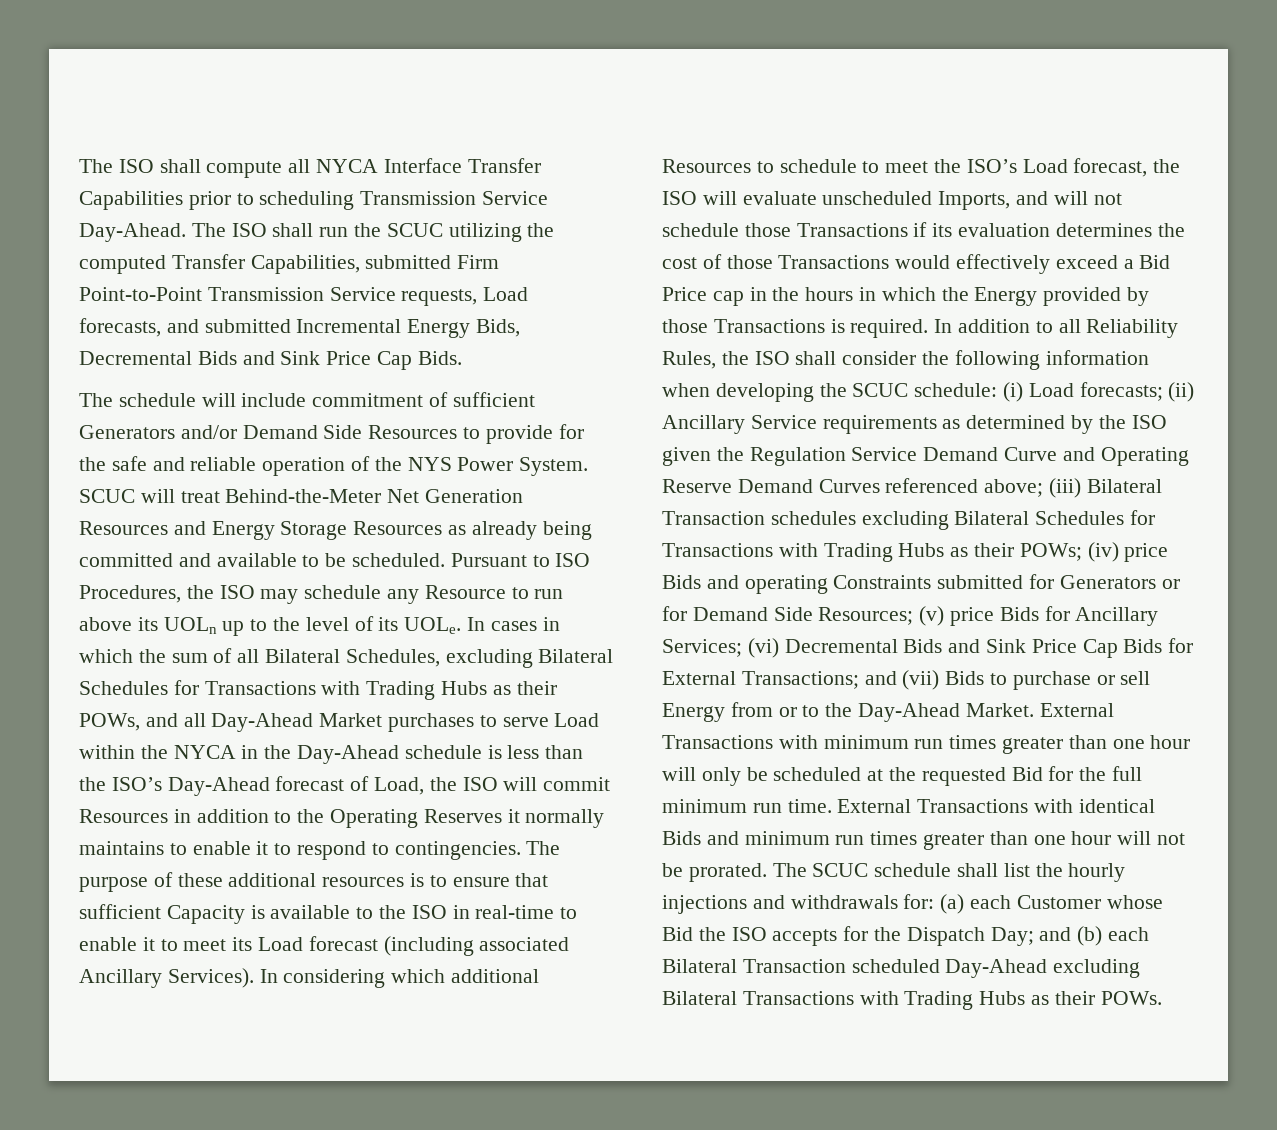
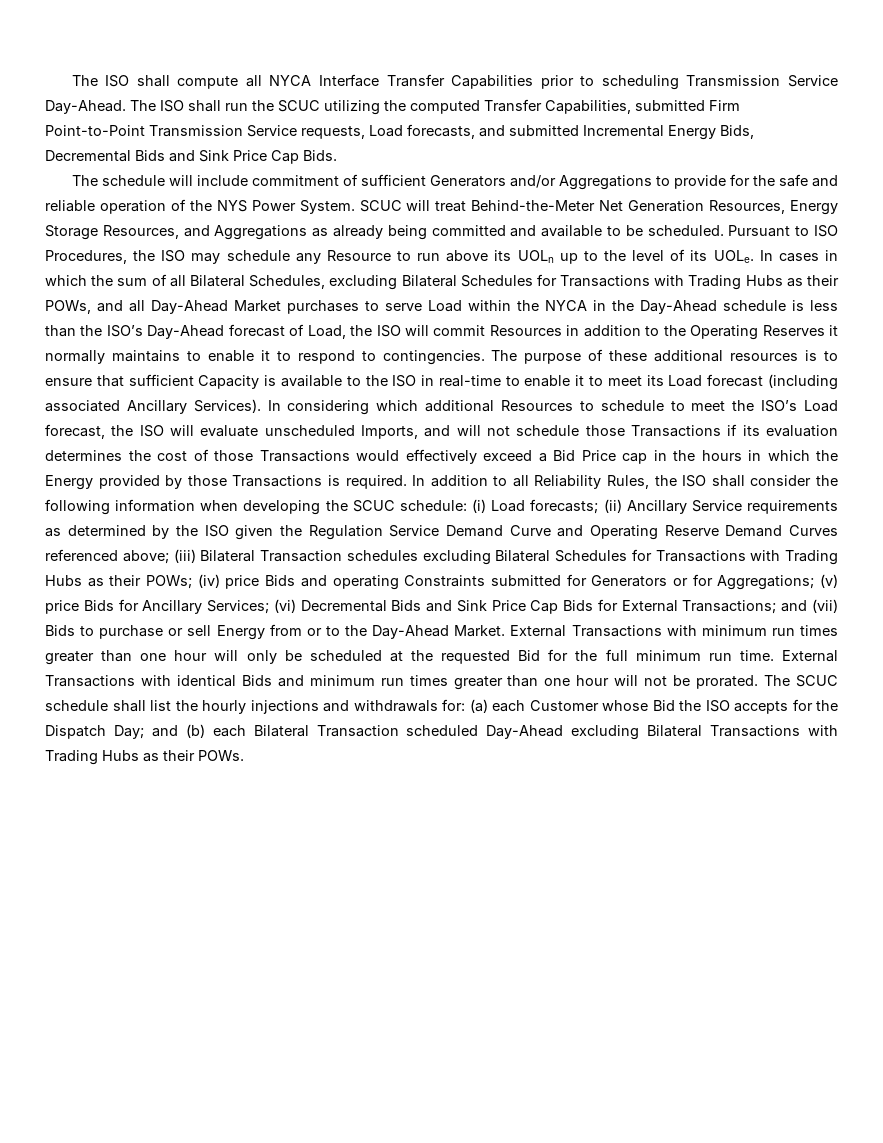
[242,425,458,439] Demand Side Resources -> [558,175,652,190] Aggregations
[79,521,443,540] Resources and Energy Storage Resources -> [709,200,839,215] [45,225,308,240] Resources, Energy Storage Resources, and Aggregations
[692,607,914,625] Demand Side Resources; -> [717,575,815,590] Aggregations;

